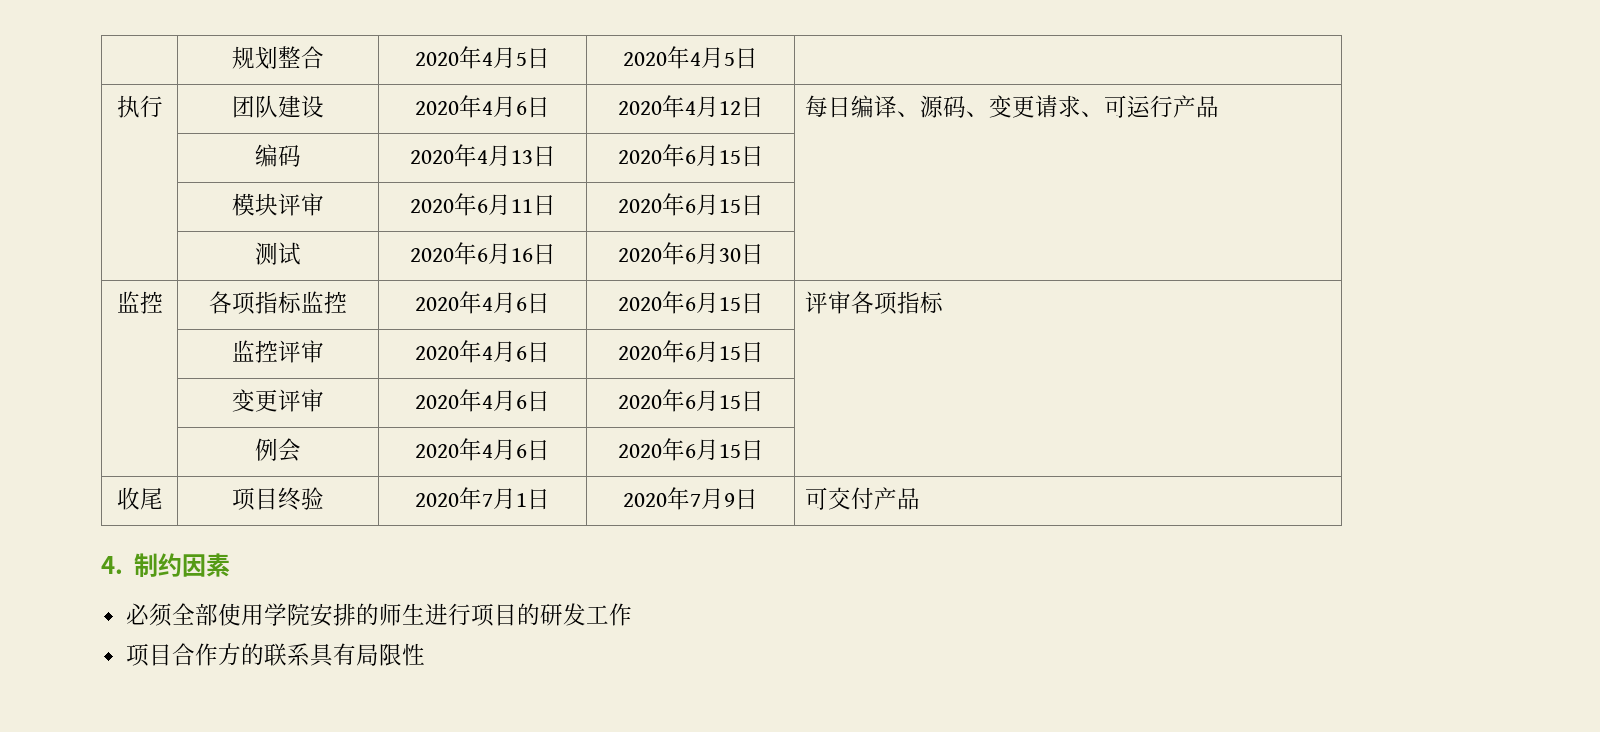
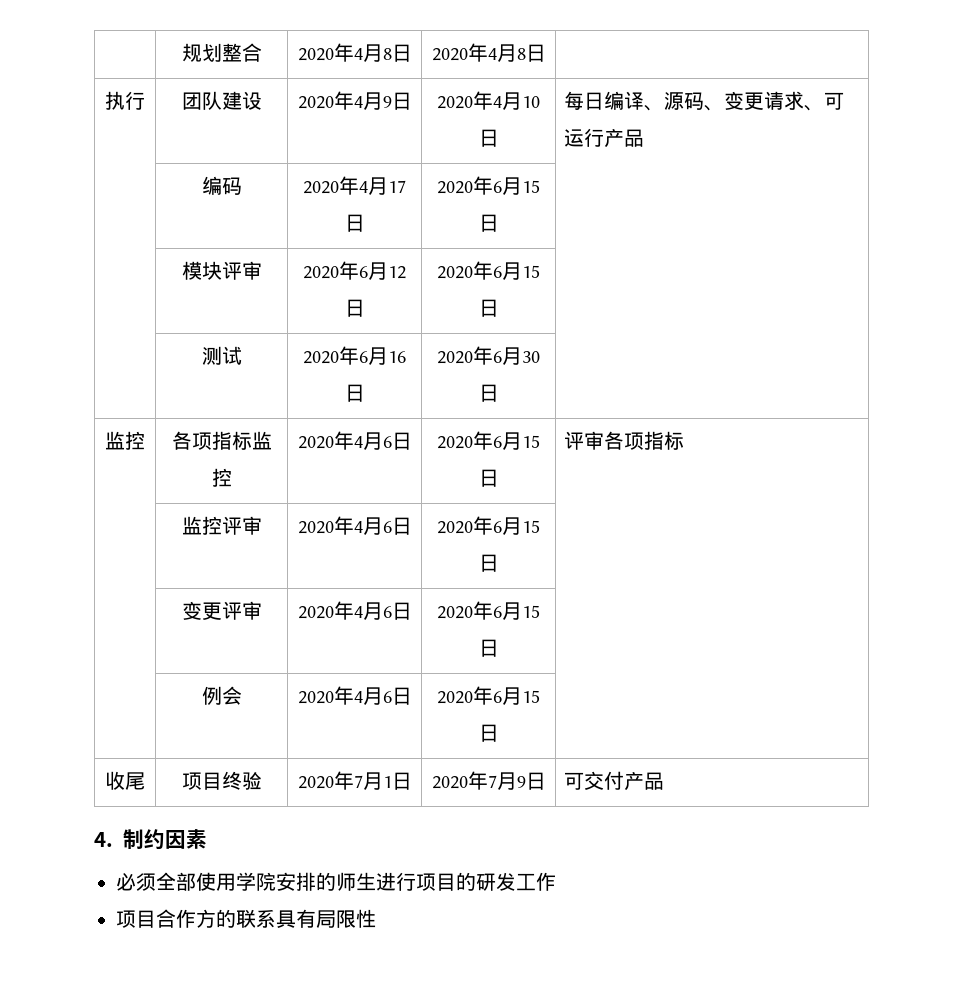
[516,47,550,69] [623,46,735,69] 5日 | 2020年4月5 -> [382,44,412,62] [431,43,526,62] 8日 | 2020年4月8
[516,96,550,118] [617,95,741,118] 6日 | 2020年4月12 -> [382,92,412,110] [437,91,540,110] 9日 | 2020年4月10
[510,150,533,164] 13 -> [388,180,406,193] 17
[510,199,533,213] 11 -> [388,266,406,279] 12

